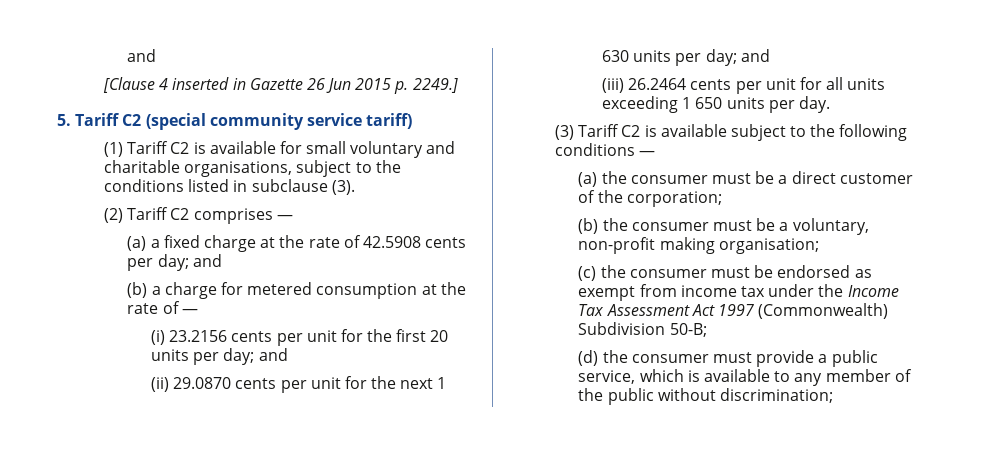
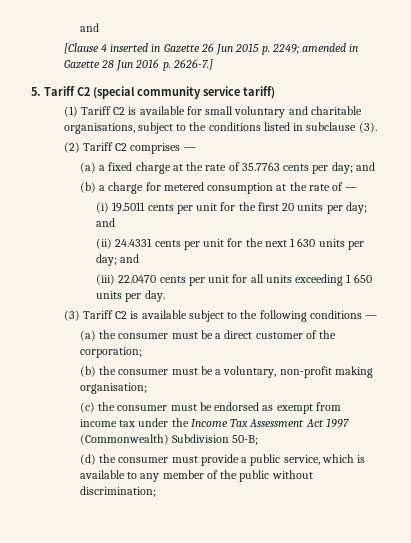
[412,78,458,93] 2249.] -> [271,43,359,54] [63,59,213,71] 2249; amended in Gazette 28 Jun 2016 p. 2626-7.]
[362,236,421,248] 42.5908 -> [241,162,280,171] 35.7763
[169,330,228,342] 23.2156 -> [112,202,146,212] 19.5011
[173,377,232,389] 29.0870 -> [115,238,153,247] 24.4331
[628,78,687,90] 26.2464 -> [118,275,157,283] 22.0470

